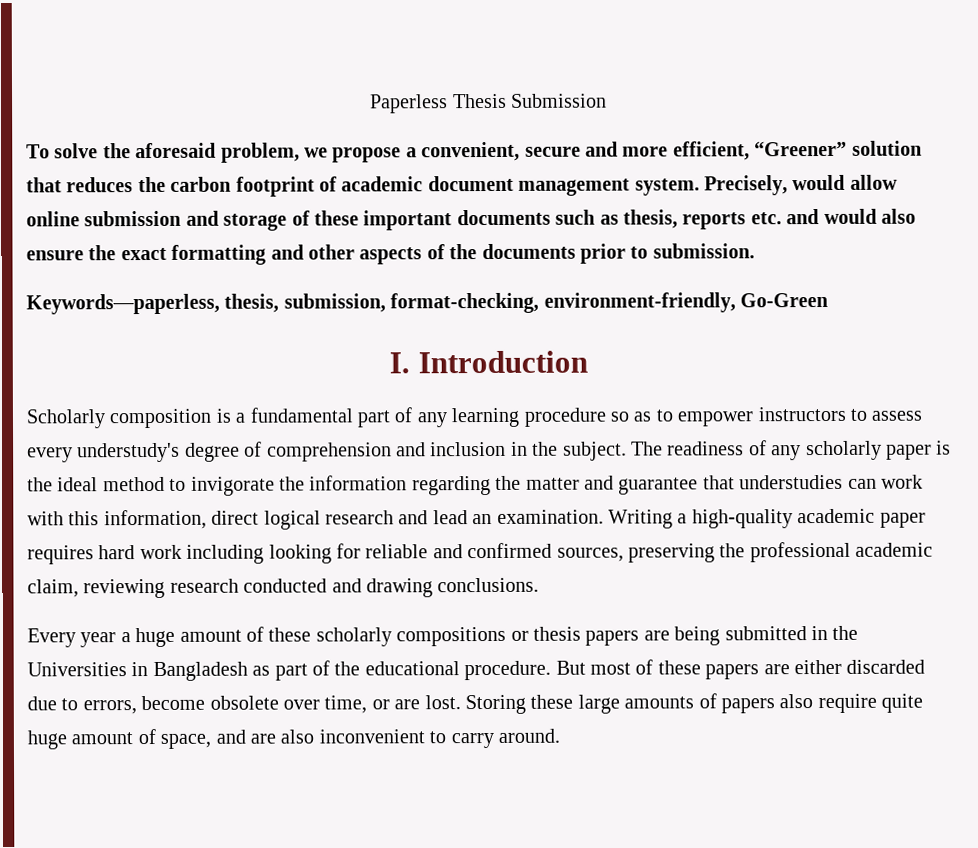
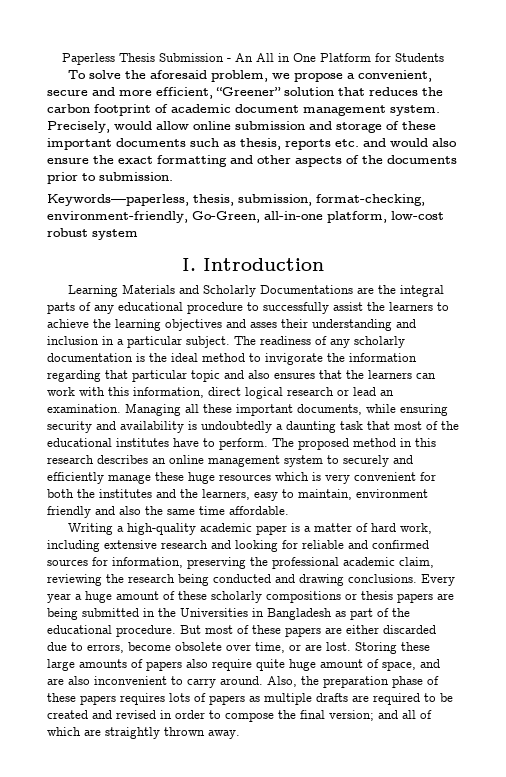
(607, 100) none -> [227,53,444,62] - An All in One Platform for Students
[740,292,828,308] [389,350,588,374] [26,406,923,429] [27,441,392,463] Go-Green // I. Introduction // Scholarly composition is a fundamental part of any learning procedure so as to empower instructors to assess every understudy's degree of comprehension -> [192,211,444,223] [47,228,138,240] [182,258,324,271] [68,284,445,297] [47,302,449,314] [47,319,392,331] Go-Green, all-in-one platform, low-cost robust system // I. Introduction // Learning Materials and Scholarly Documentations are the integral parts of any educational procedure to successfully assist the learners to achieve the learning objectives and asses their understanding
[532,441,559,456] the -> [117,336,182,348] a particular
[885,444,932,460] paper -> [47,353,133,362] documentation
[495,474,844,495] the matter and guarantee that understudies -> [105,370,412,382] that particular topic and also ensures that the learners
[398,510,429,525] and -> [337,389,349,396] or
(604, 516) none -> [125,403,448,416] [47,421,459,433] [47,438,436,450] [47,455,413,467] [47,472,436,484] [47,489,428,501] [47,506,289,518] Managing all these important documents, while ensuring security and availability is undoubtedly a daunting task that most of the educational institutes have to perform. The proposed method in this research describes an online management system to securely and efficiently manage these huge resources which is very convenient for both the institutes and the learners, easy to maintain, environment friendly and also the same time affordable. //
[27,544,265,565] requires hard work including -> [291,523,433,534] [47,540,231,552] is a matter of hard work, including extensive research and
[556,547,624,562] sources, -> [47,557,183,568] sources for information,
[169,578,239,593] research -> [106,574,209,586] the research being
(540, 585) // -> (417, 578) none
(560, 735) none -> [267,676,439,688] [47,693,453,705] [47,710,432,722] [47,727,240,739] Also, the preparation phase of these papers requires lots of papers as multiple drafts are required to be created and revised in order to compose the final version; and all of which are straightly thrown away.

